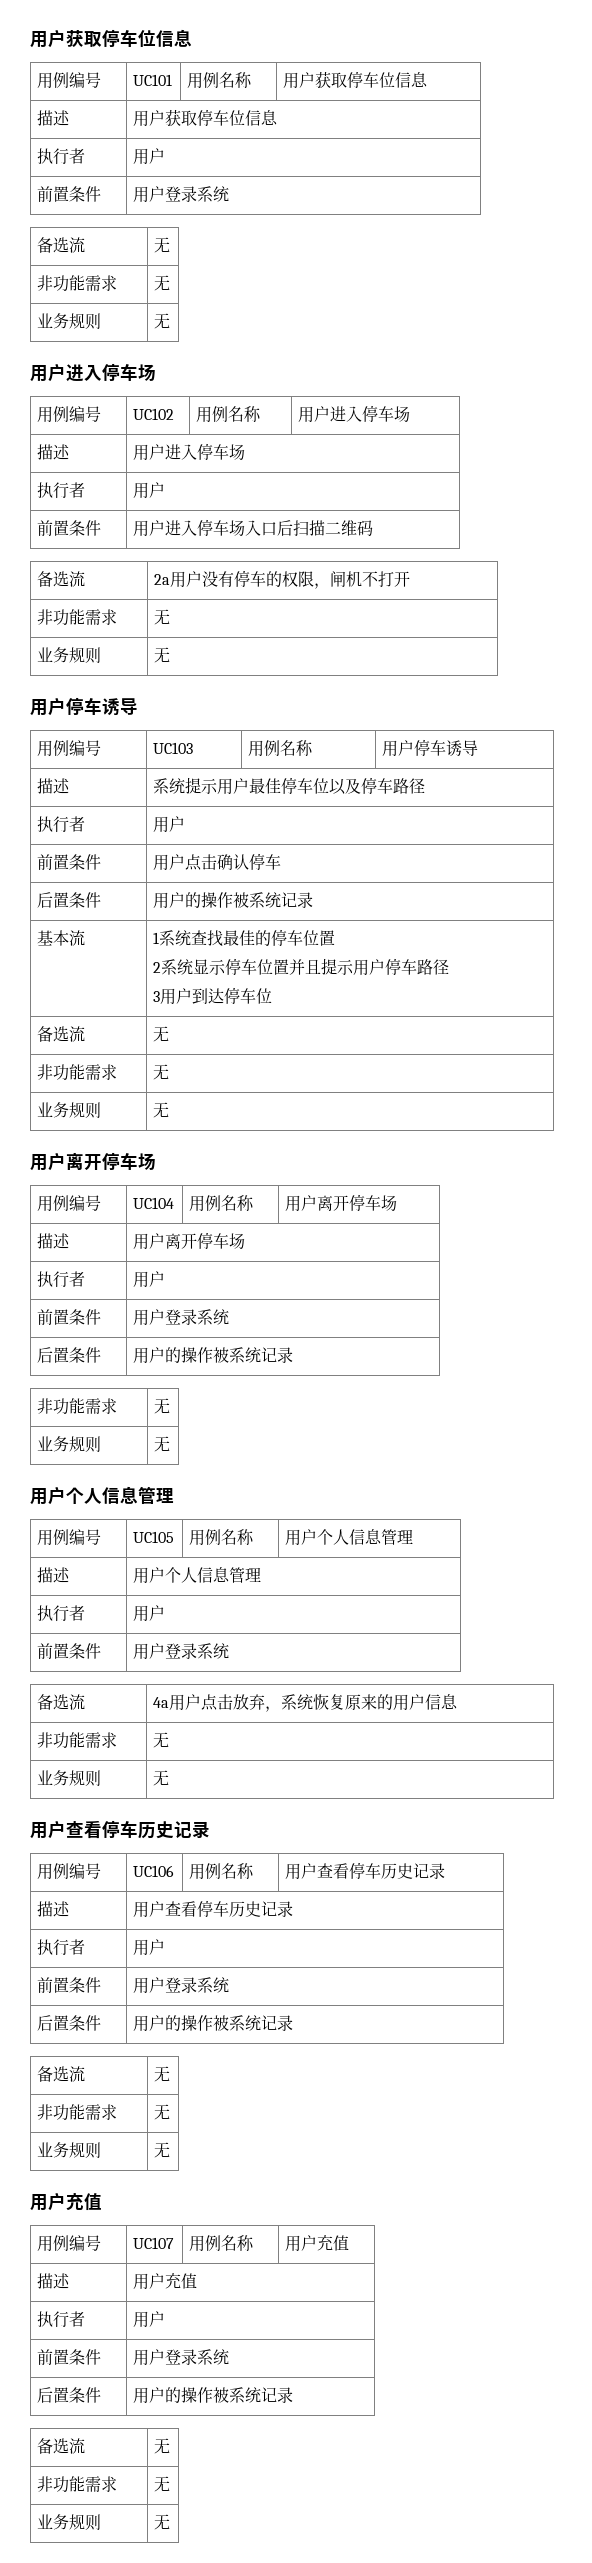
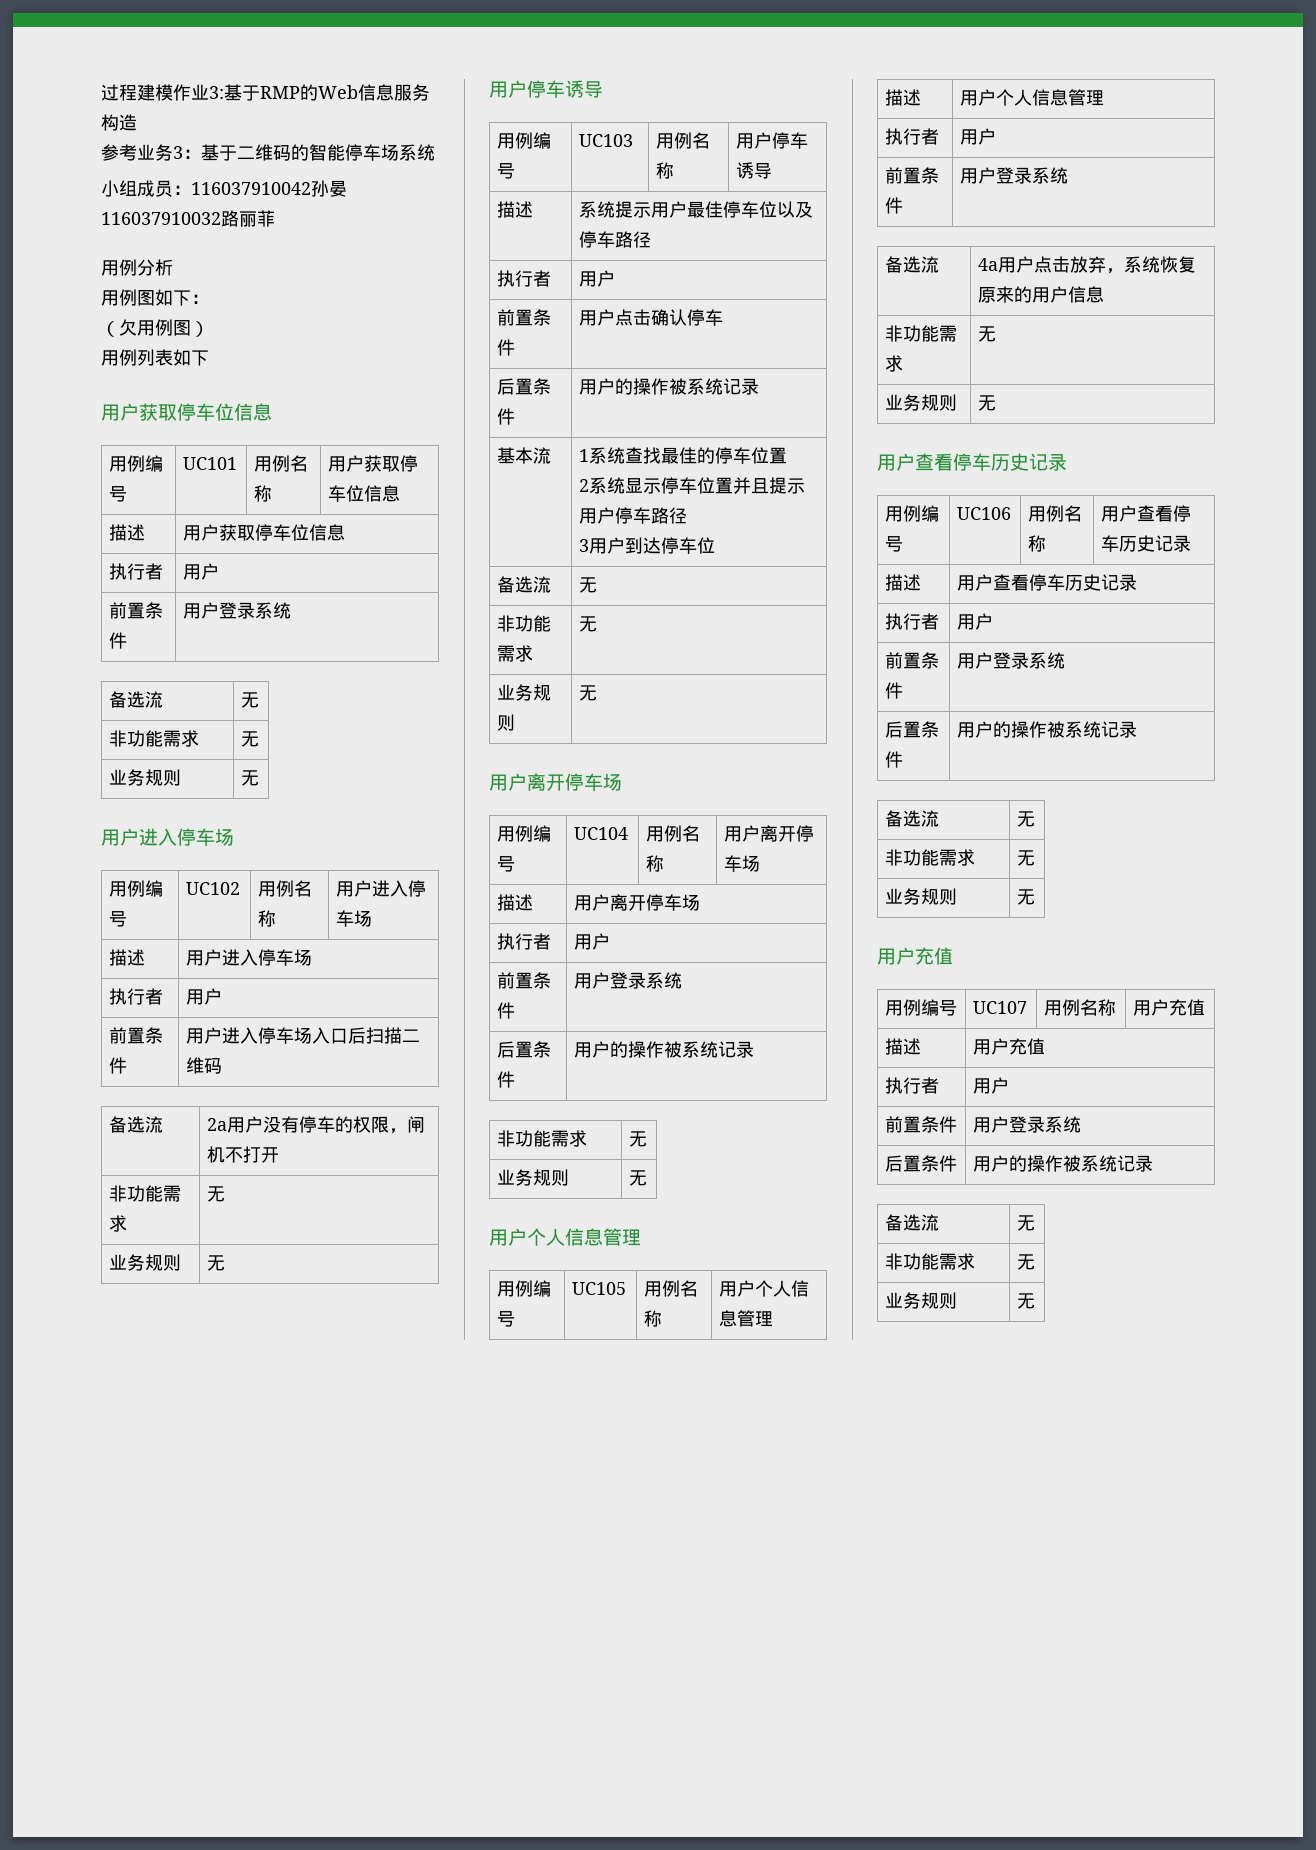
(30, 39) none -> [101,84,430,101] [101,114,137,131] [101,144,435,161] [101,180,347,197] [101,210,275,227] [101,259,173,276] [101,289,209,306] [101,319,209,337] [101,349,209,366] 过程建模作业3:基于RMP的Web信息服务构造 // 参考业务3：基于二维码的智能停车场系统 // 小组成员：116037910042孙晏116037910032路丽菲 // 用例分析 // 用例图如下： // （欠用例图） // 用例列表如下 //

